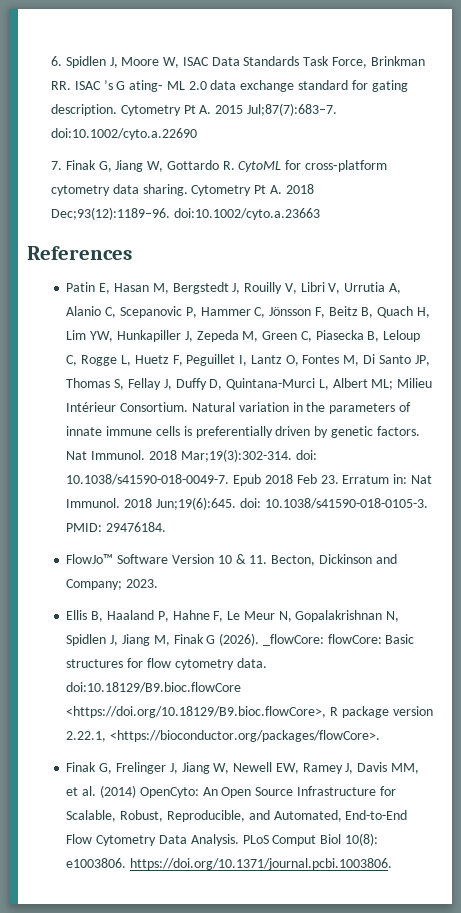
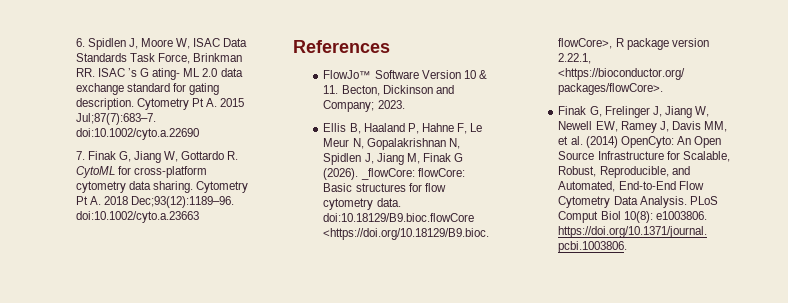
[66,282,401,294] [66,306,430,318] [66,330,421,342] [66,354,430,366] [66,378,433,390] [66,402,411,414] [66,426,420,438] [66,449,317,462] [66,474,432,486] [66,497,428,510] [66,522,167,532] // Patin E, Hasan M, Bergstedt J, Rouilly V, Libri V, Urrutia A, Alanio C, Scepanovic P, Hammer C, Jönsson F, Beitz B, Quach H, Lim YW, Hunkapiller J, Zepeda M, Green C, Piasecka B, Leloup C, Rogge L, Huetz F, Peguillet I, Lantz O, Fontes M, Di Santo JP, Thomas S, Fellay J, Duffy D, Quintana-Murci L, Albert ML; Milieu Intérieur Consortium. Natural variation in the parameters of innate immune cells is preferentially driven by genetic factors. Nat Immunol. 2018 Mar;19(3):302-314. doi: 10.1038/s41590-018-0049-7. Epub 2018 Feb 23. Erratum in: Nat Immunol. 2018 Jun;19(6):645. doi: 10.1038/s41590-018-0105-3. PMID: 29476184. -> (390, 46) none

